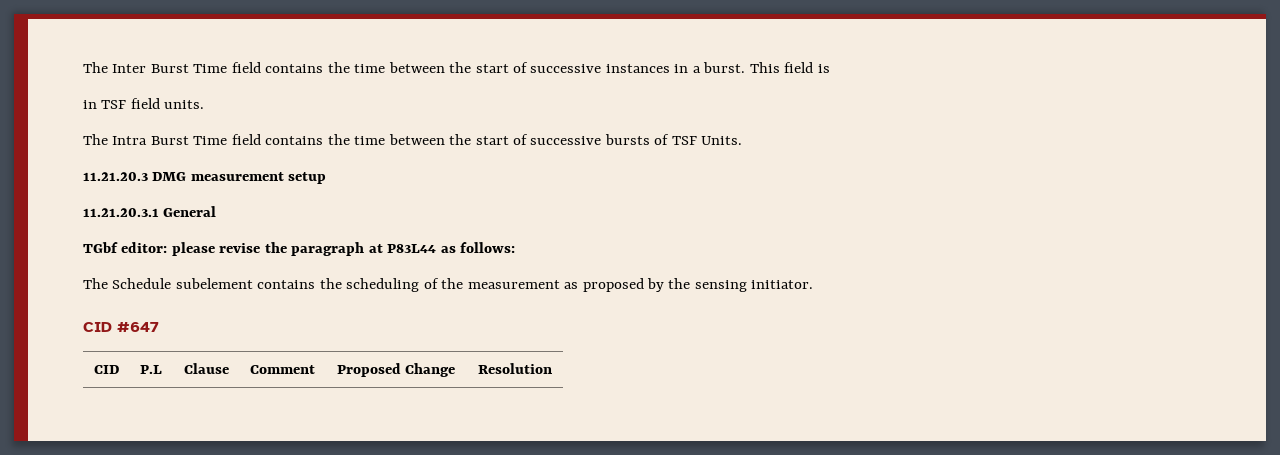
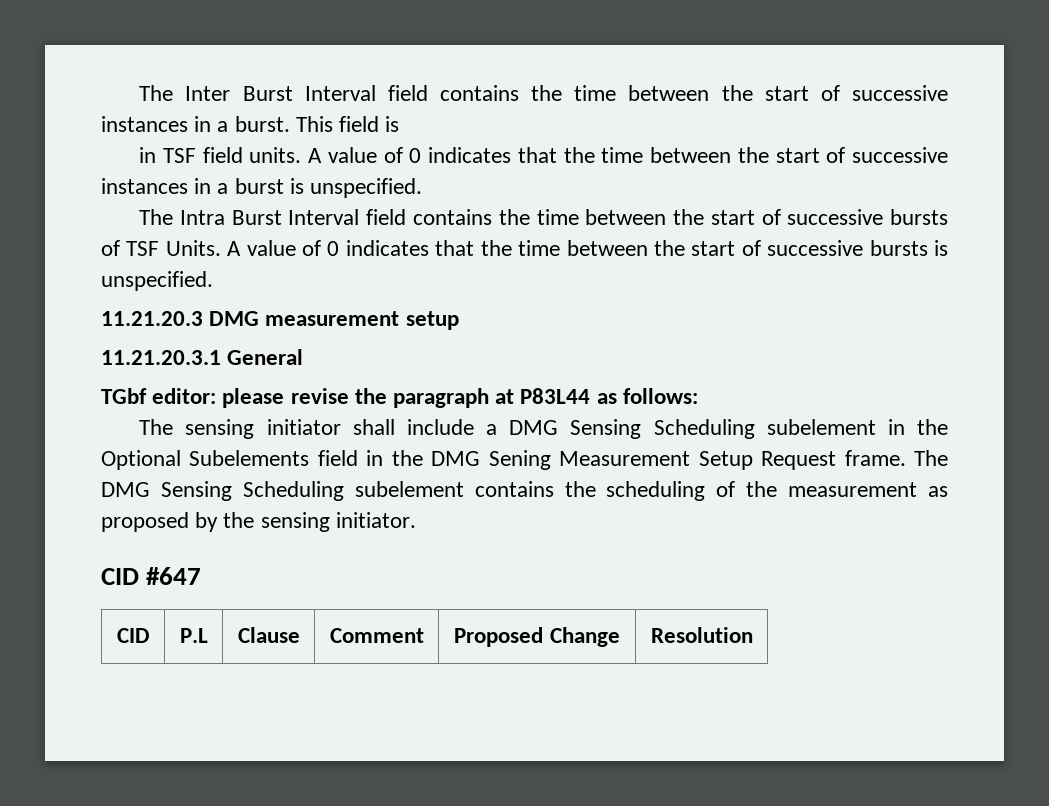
[193,64,228,73] Time -> [304,85,376,101] Interval
(205, 104) none -> [308,147,948,163] [101,178,423,198] A value of 0 indicates that the time between the start of successive instances in a burst is unspecified.
[193,136,228,145] Time -> [288,209,360,225] Interval
(743, 140) none -> [227,240,948,256] [101,271,213,291] A value of 0 indicates that the time between the start of successive bursts is unspecified.
[112,278,172,289] Schedule -> [185,419,949,439] [101,450,948,470] [101,481,344,501] sensing initiator shall include a DMG Sensing Scheduling subelement in the Optional Subelements field in the DMG Sening Measurement Setup Request frame. The DMG Sensing Scheduling

